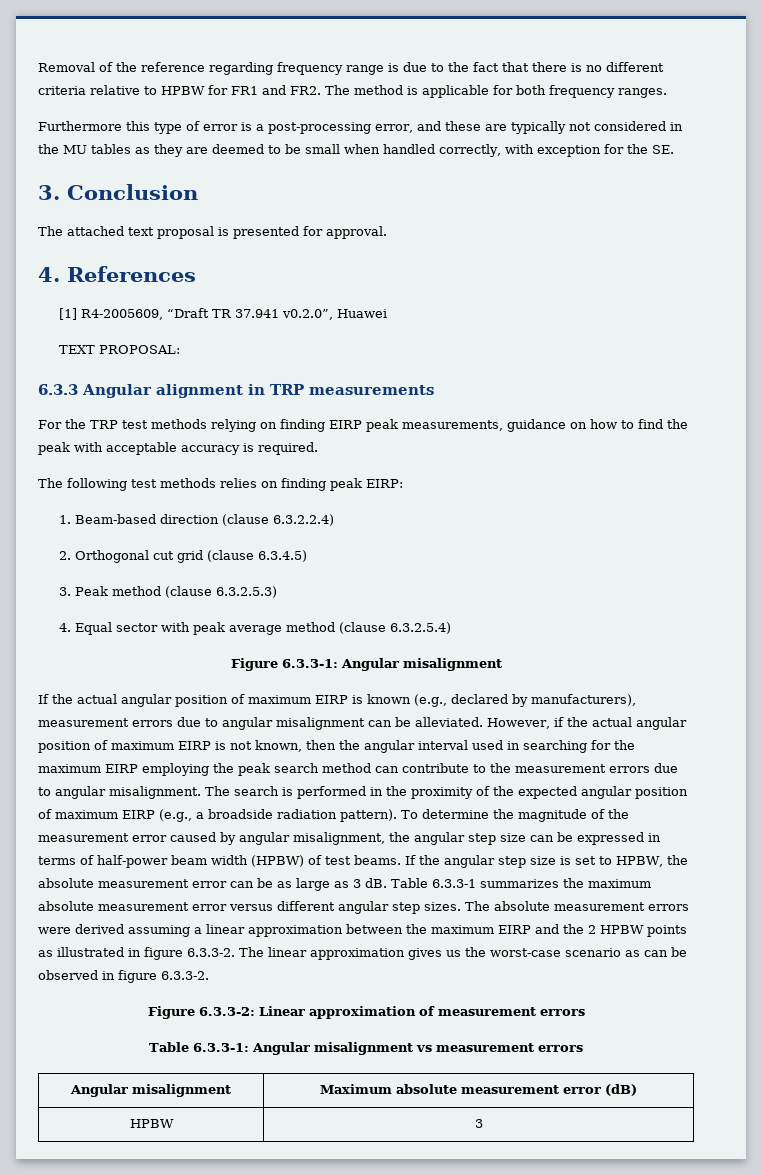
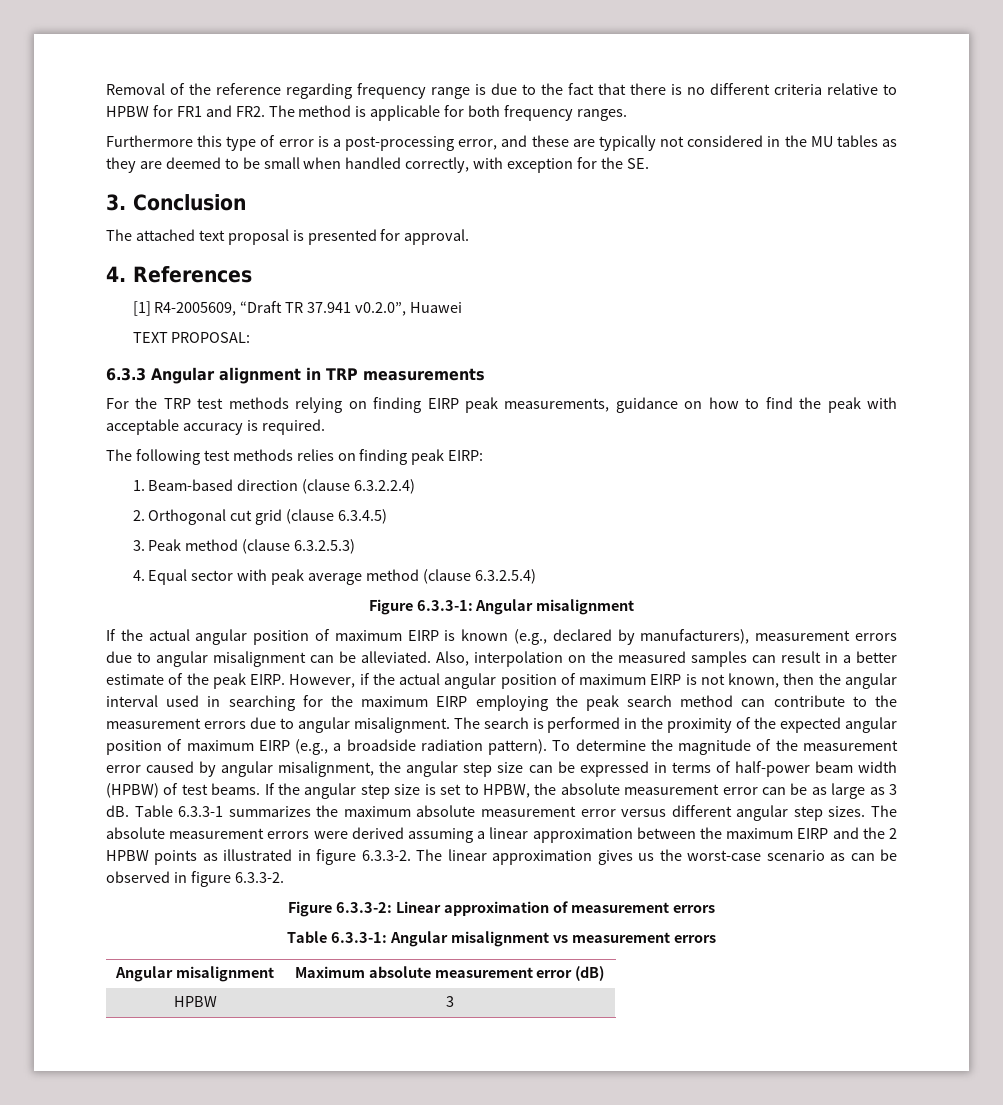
(483, 722) none -> [436,651,897,667] [106,673,286,689] Also, interpolation on the measured samples can result in a better estimate of the peak EIRP.

